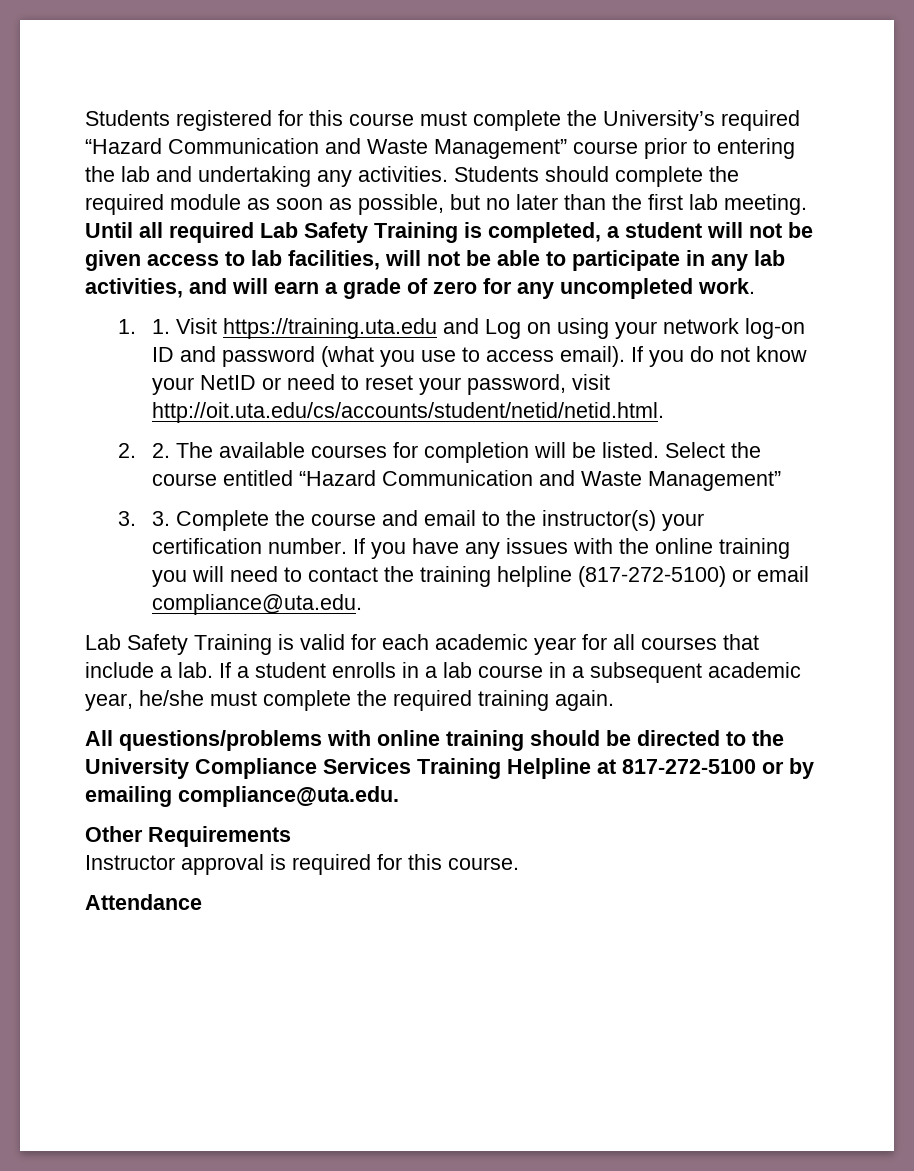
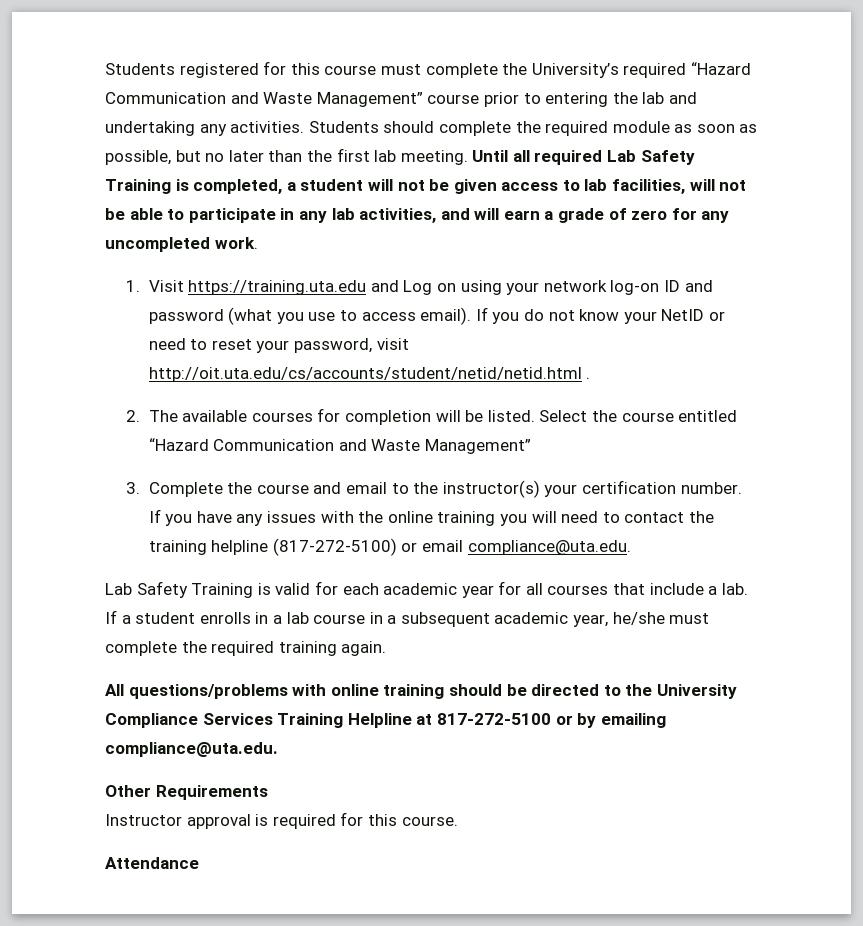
[151,319,170,334] 1. -> (141, 286) none
[151,402,664,423] [118,443,170,458] http://oit.uta.edu/cs/accounts/student/netid/netid.html. // 2. 2. -> [148,367,591,382] [126,410,141,422] http://oit.uta.edu/cs/accounts/student/netid/netid.html . // 2.
[151,511,170,526] 3. -> (141, 488) none

